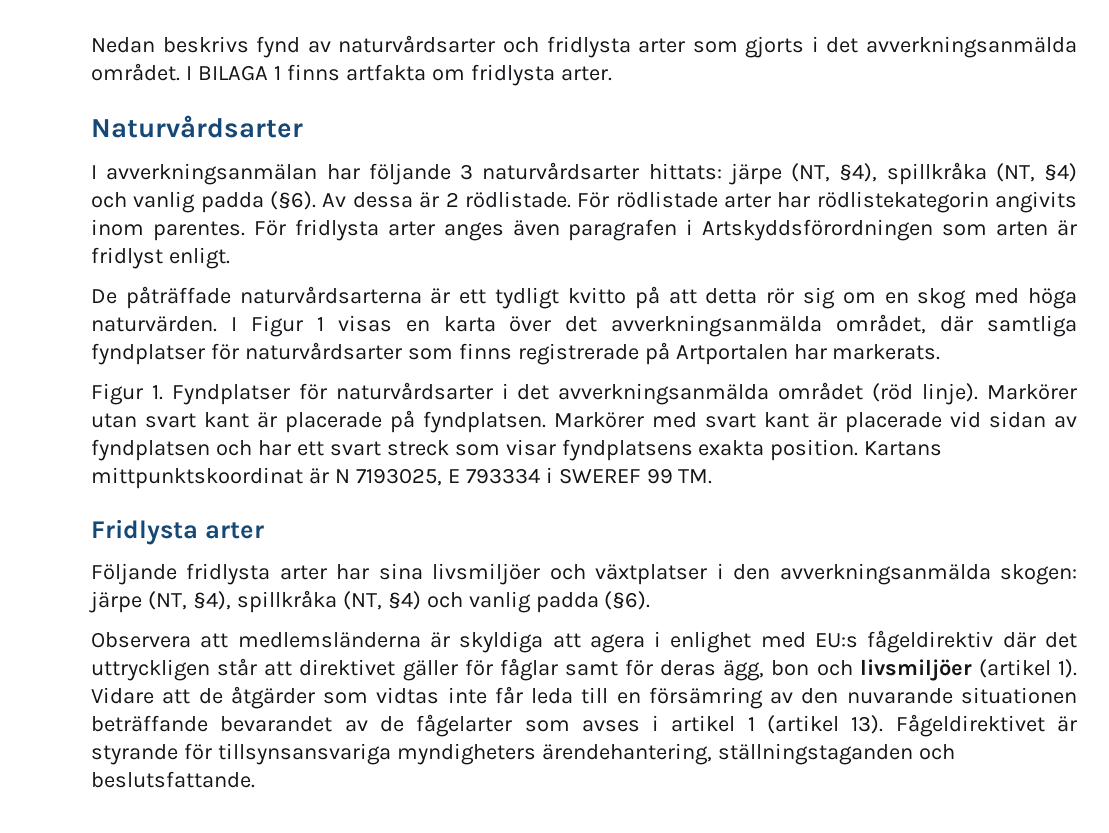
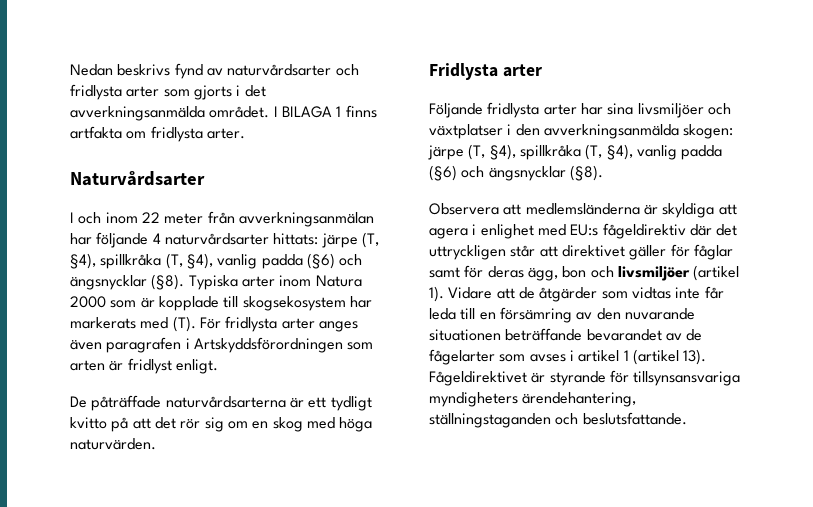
(97, 172) none -> [78,211,235,224] och inom 22 meter från
[460,164,473,180] 3 -> [152,233,161,244] 4
[791,162,1077,185] [91,191,1077,213] [91,219,245,241] (NT, §4), spillkråka (NT, §4) och vanlig padda (§6). Av dessa är 2 rödlistade. För rödlistade arter har rödlistekategorin angivits inom parentes. -> [361,232,379,248] [70,253,363,269] [70,274,362,290] [70,296,372,311] [70,316,196,332] (T, §4), spillkråka (T, §4), vanlig padda (§6) och ängsnycklar (§8). Typiska arter inom Natura 2000 som är kopplade till skogsekosystem har markerats med (T).
[705,288,758,304] detta -> [154,417,176,429] det
[230,314,1077,337] [91,342,941,365] [91,382,1077,405] [91,410,1077,433] [91,439,943,461] [91,467,713,489] I Figur 1 visas en karta över det avverkningsanmälda området, där samtliga fyndplatser för naturvårdsarter som finns registrerade på Artportalen har markerats. // Figur 1. Fyndplatser för naturvårdsarter i det avverkningsanmälda området (röd linje). Markörer utan svart kant är placerade på fyndplatsen. Markörer med svart kant är placerade vid sidan av fyndplatsen och har ett svart streck som visar fyndplatsens exakta position. Kartans mittpunktskoordinat är N 7193025, E 793334 i SWEREF 99 TM. -> (156, 444) none
[147,590,651,613] (NT, §4), spillkråka (NT, §4) och vanlig padda (§6). -> [468,144,723,160] [429,165,603,181] (T, §4), spillkråka (T, §4), vanlig padda (§6) och ängsnycklar (§8).

